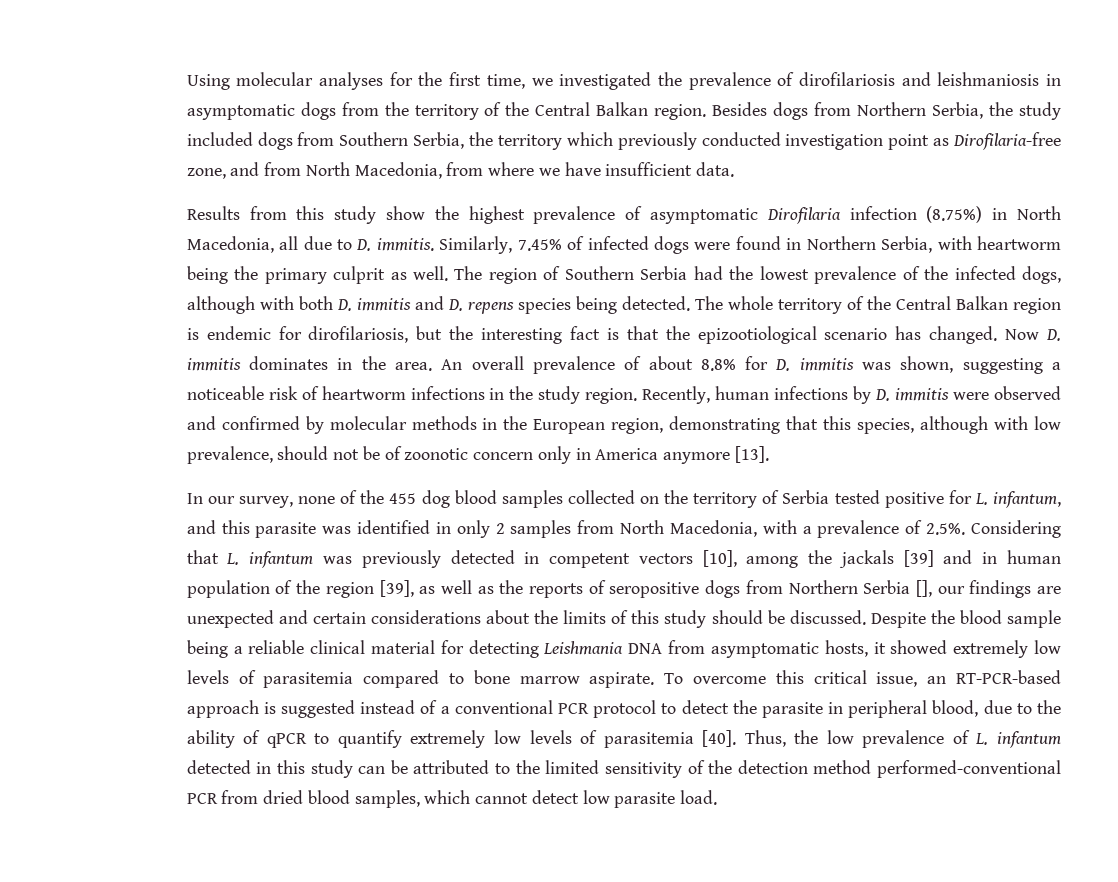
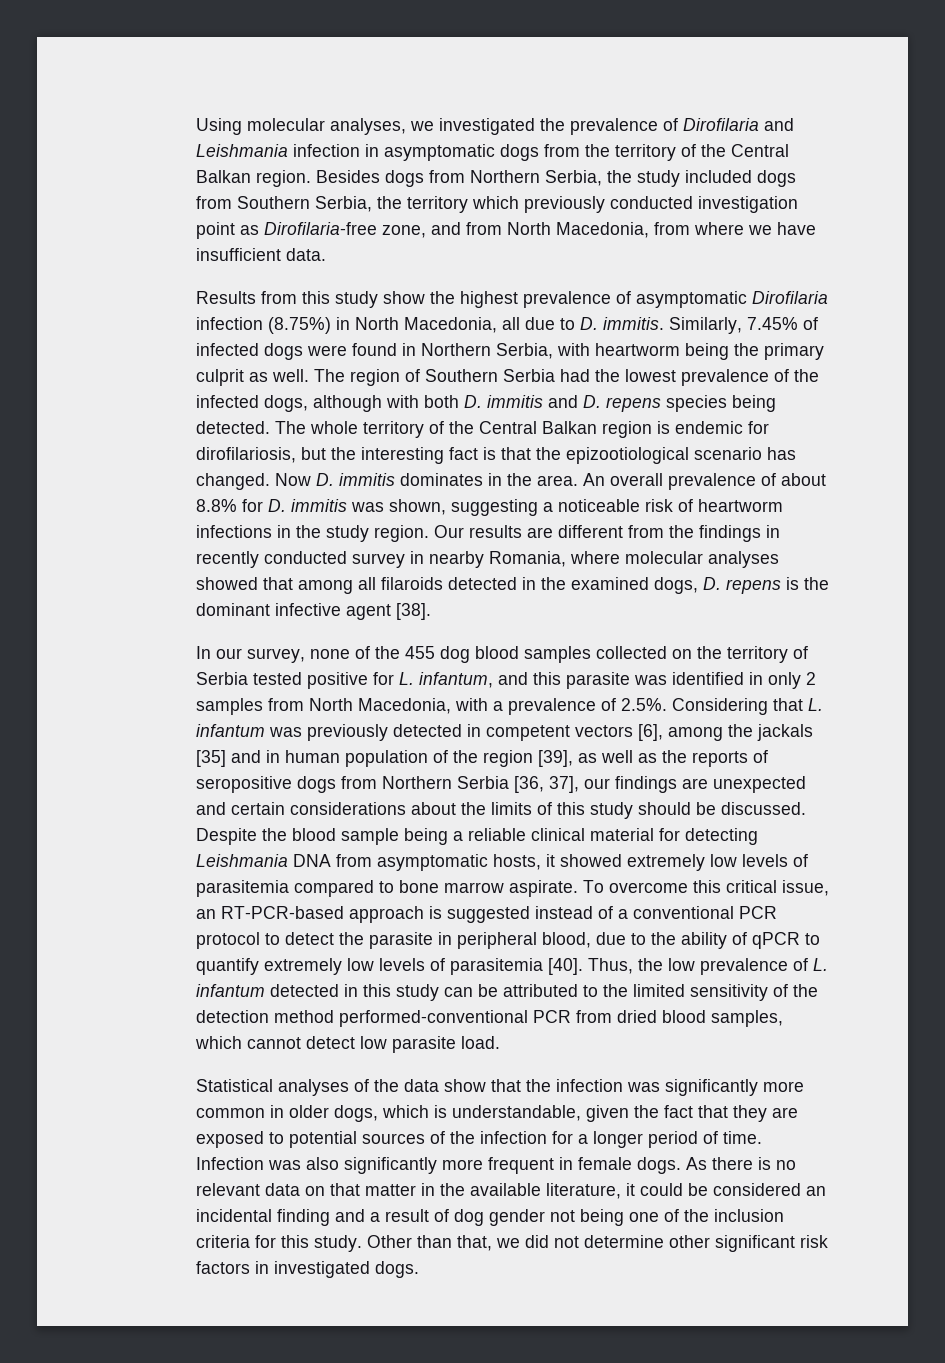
[319,72,525,90] analyses for the first time, -> [330,118,407,135] analyses,
[798,72,1040,86] dirofilariosis and leishmaniosis -> [683,118,795,131] [196,144,361,157] Dirofilaria and Leishmania infection
[642,386,1061,404] [186,416,1062,434] [186,446,769,464] Recently, human infections by D. immitis were observed and confirmed by molecular methods in the European region, demonstrating that this species, although with low prevalence, should not be of zoonotic concern only in America anymore [13]. -> [434,525,781,542] [196,551,780,568] [196,577,830,594] [196,603,432,620] Our results are different from the findings in recently conducted survey in nearby Romania, where molecular analyses showed that among all filaroids detected in the examined dogs, D. repens is the dominant infective agent [38].
[702,550,737,567] [10], -> [638,724,664,741] [6],
[903,550,934,567] [39] -> [196,750,227,767] [35]
[915,580,932,597] [], -> [514,776,580,793] [36, 37],
(717, 797) none -> [196,1079,805,1096] [196,1105,799,1122] [196,1131,763,1148] [196,1157,797,1174] [196,1183,827,1199] [196,1209,785,1226] [196,1235,829,1252] [196,1261,420,1278] // Statistical analyses of the data show that the infection was significantly more common in older dogs, which is understandable, given the fact that they are exposed to potential sources of the infection for a longer period of time. Infection was also significantly more frequent in female dogs. As there is no relevant data on that matter in the available literature, it could be considered an incidental finding and a result of dog gender not being one of the inclusion criteria for this study. Other than that, we did not determine other significant risk factors in investigated dogs.

